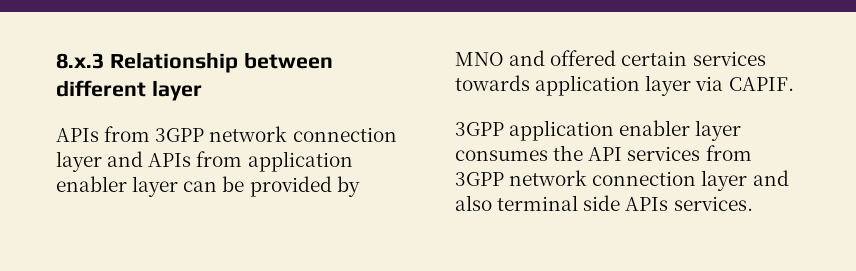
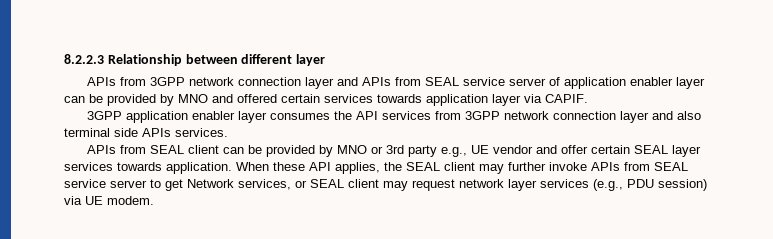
[56,53,104,69] 8.x.3 -> [64,54,104,64] 8.2.2.3
(243, 159) none -> [425,77,561,86] SEAL service server of
(753, 203) none -> [87,145,702,157] [64,162,688,174] [64,179,707,191] [64,196,154,205] // APIs from SEAL client can be provided by MNO or 3rd party e.g., UE vendor and offer certain SEAL layer services towards application. When these API applies, the SEAL client may further invoke APIs from SEAL service server to get Network services, or SEAL client may request network layer services (e.g., PDU session) via UE modem.

